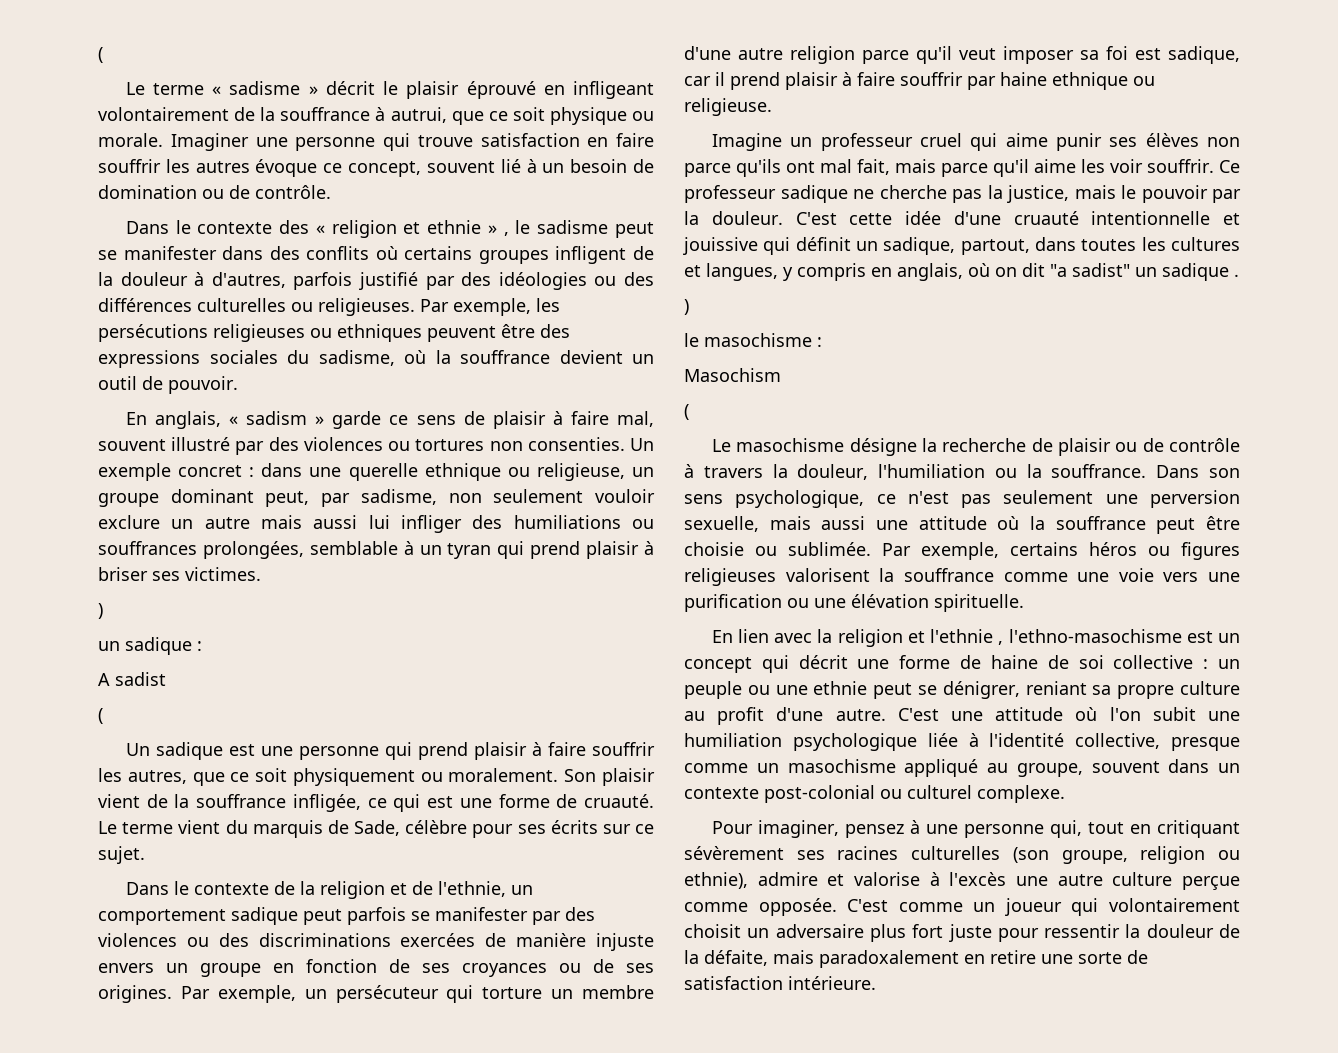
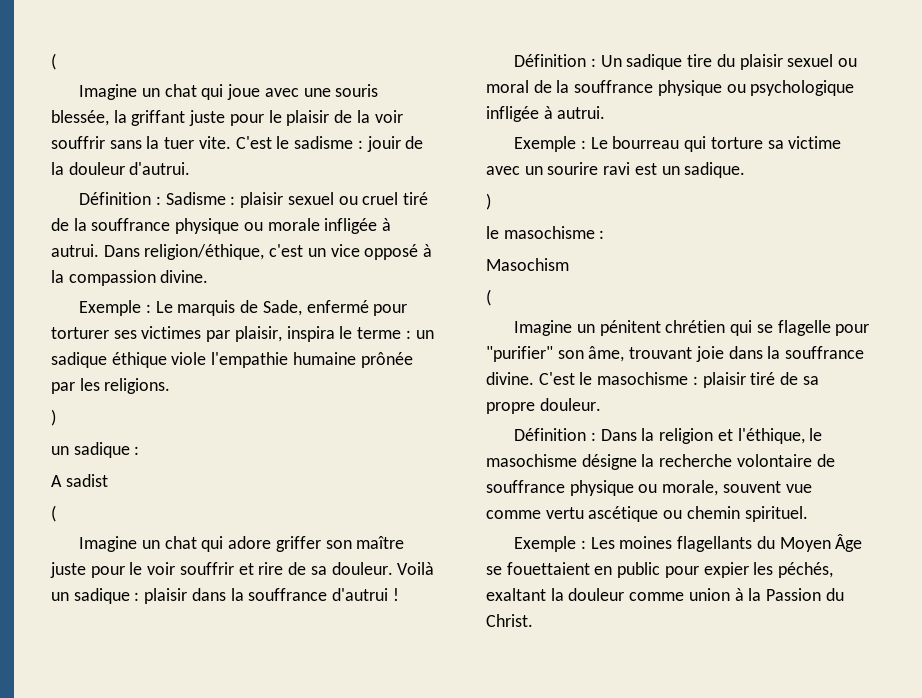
[98,47,103,63] [125,81,654,99] [98,107,655,125] [98,133,654,151] [98,159,654,177] [98,185,331,199] [125,220,655,238] [98,246,654,264] [98,272,655,290] [98,298,560,316] [98,324,570,342] [98,350,654,368] [98,376,238,394] [125,411,654,429] [98,437,654,455] [98,463,654,481] [98,489,655,507] [98,515,654,533] [98,541,655,559] [98,567,261,581] ( // Le terme « sadisme » décrit le plaisir éprouvé en infligeant volontairement de la souffrance à autrui, que ce soit physique ou morale. Imaginer une personne qui trouve satisfaction en faire souffrir les autres évoque ce concept, souvent lié à un besoin de domination ou de contrôle. // Dans le contexte des « religion et ethnie » , le sadisme peut se manifester dans des conflits où certains groupes infligent de la douleur à d'autres, parfois justifié par des idéologies ou des différences culturelles ou religieuses. Par exemple, les persécutions religieuses ou ethniques peuvent être des expressions sociales du sadisme, où la souffrance devient un outil de pouvoir. // En anglais, « sadism » garde ce sens de plaisir à faire mal, souvent illustré par des violences ou tortures non consenties. Un exemple concret : dans une querelle ethnique ou religieuse, un groupe dominant peut, par sadisme, non seulement vouloir exclure un autre mais aussi lui infliger des humiliations ou souffrances prolongées, semblable à un tyran qui prend plaisir à briser ses victimes. -> [51,53,56,70] [79,84,379,100] [51,110,403,126] [51,136,424,152] [51,162,191,175] [79,192,429,208] [51,218,392,234] [51,244,433,260] [51,270,209,286] [79,300,408,316] [51,326,434,342] [51,352,413,368] [51,378,171,394] ( // Imagine un chat qui joue avec une souris blessée, la griffant juste pour le plaisir de la voir souffrir sans la tuer vite. C'est le sadisme : jouir de la douleur d'autrui. // Définition : Sadisme : plaisir sexuel ou cruel tiré de la souffrance physique ou morale infligée à autrui. Dans religion/éthique, c'est un vice opposé à la compassion divine. // Exemple : Le marquis de Sade, enfermé pour torturer ses victimes par plaisir, inspira le terme : un sadique éthique viole l'empathie humaine prônée par les religions.
[125,742,655,760] [98,768,655,786] [98,794,655,812] [98,820,655,838] [98,846,145,864] [125,881,533,899] [98,907,595,925] [98,933,654,951] [98,959,654,977] [98,985,654,1003] [684,46,1240,64] [684,72,1155,90] [684,98,772,116] [711,133,1240,151] [684,159,1240,177] [684,185,1241,203] [684,211,1240,225] [683,237,1240,255] [684,263,1239,281] Un sadique est une personne qui prend plaisir à faire souffrir les autres, que ce soit physiquement ou moralement. Son plaisir vient de la souffrance infligée, ce qui est une forme de cruauté. Le terme vient du marquis de Sade, célèbre pour ses écrits sur ce sujet. // Dans le contexte de la religion et de l'ethnie, un comportement sadique peut parfois se manifester par des violences ou des discriminations exercées de manière injuste envers un groupe en fonction de ses croyances ou de ses origines. Par exemple, un persécuteur qui torture un membre d'une autre religion parce qu'il veut imposer sa foi est sadique, car il prend plaisir à faire souffrir par haine ethnique ou religieuse. // Imagine un professeur cruel qui aime punir ses élèves non parce qu'ils ont mal fait, mais parce qu'il aime les voir souffrir. Ce professeur sadique ne cherche pas la justice, mais le pouvoir par la douleur. C'est cette idée d'une cruauté intentionnelle et jouissive qui définit un sadique, partout, dans toutes les cultures et langues, y compris en anglais, où on dit "a sadist" un sadique . -> [79,536,405,552] [50,562,435,578] [51,588,399,604] [514,54,858,70] [486,80,855,96] [486,106,606,122] [514,136,842,152] [486,162,746,178] Imagine un chat qui adore griffer son maître juste pour le voir souffrir et rire de sa douleur. Voilà un sadique : plaisir dans la souffrance d'autrui ! // Définition : Un sadique tire du plaisir sexuel ou moral de la souffrance physique ou psychologique infligée à autrui. // Exemple : Le bourreau qui torture sa victime avec un sourire ravi est un sadique.
[711,438,1240,456] [684,464,1240,480] [684,490,1240,508] [684,516,1240,534] [684,542,1240,560] [684,568,1240,586] [684,594,1024,612] [711,629,1240,647] [684,655,1240,673] [684,681,1240,699] [684,707,1240,725] [684,733,1240,751] [684,759,1240,777] [684,785,1065,803] [711,820,1240,838] [684,846,1240,864] [684,872,1240,890] [684,898,1240,916] [684,924,1240,942] [684,950,1148,968] [684,976,876,990] Le masochisme désigne la recherche de plaisir ou de contrôle à travers la douleur, l'humiliation ou la souffrance. Dans son sens psychologique, ce n'est pas seulement une perversion sexuelle, mais aussi une attitude où la souffrance peut être choisie ou sublimée. Par exemple, certains héros ou figures religieuses valorisent la souffrance comme une voie vers une purification ou une élévation spirituelle. // En lien avec la religion et l'ethnie , l'ethno-masochisme est un concept qui décrit une forme de haine de soi collective : un peuple ou une ethnie peut se dénigrer, reniant sa propre culture au profit d'une autre. C'est une attitude où l'on subit une humiliation psychologique liée à l'identité collective, presque comme un masochisme appliqué au groupe, souvent dans un contexte post-colonial ou culturel complexe. // Pour imaginer, pensez à une personne qui, tout en critiquant sévèrement ses racines culturelles (son groupe, religion ou ethnie), admire et valorise à l'excès une autre culture perçue comme opposée. C'est comme un joueur qui volontairement choisit un adversaire plus fort juste pour ressentir la douleur de la défaite, mais paradoxalement en retire une sorte de satisfaction intérieure. -> [514,320,870,336] [486,346,865,362] [486,372,819,388] [486,398,601,414] [514,428,823,444] [486,454,835,470] [486,480,812,496] [486,506,808,522] [514,534,863,552] [486,562,834,578] [486,588,844,601] [486,614,533,627] Imagine un pénitent chrétien qui se flagelle pour "purifier" son âme, trouvant joie dans la souffrance divine. C'est le masochisme : plaisir tiré de sa propre douleur. // Définition : Dans la religion et l'éthique, le masochisme désigne la recherche volontaire de souffrance physique ou morale, souvent vue comme vertu ascétique ou chemin spirituel. // Exemple : Les moines flagellants du Moyen Âge se fouettaient en public pour expier les péchés, exaltant la douleur comme union à la Passion du Christ.

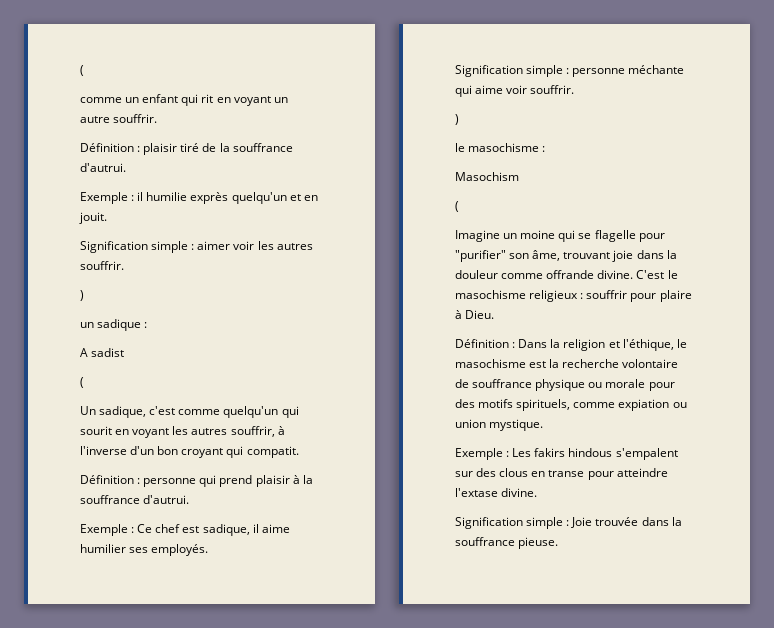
[51,53,56,70] [79,84,379,100] [51,110,403,126] [51,136,424,152] [51,162,191,175] [79,192,429,208] [51,218,392,234] [51,244,433,260] [51,270,209,286] [79,300,408,316] [51,326,434,342] [51,352,413,368] [51,378,171,394] ( // Imagine un chat qui joue avec une souris blessée, la griffant juste pour le plaisir de la voir souffrir sans la tuer vite. C'est le sadisme : jouir de la douleur d'autrui. // Définition : Sadisme : plaisir sexuel ou cruel tiré de la souffrance physique ou morale infligée à autrui. Dans religion/éthique, c'est un vice opposé à la compassion divine. // Exemple : Le marquis de Sade, enfermé pour torturer ses victimes par plaisir, inspira le terme : un sadique éthique viole l'empathie humaine prônée par les religions. -> [80,65,84,76] [80,94,288,106] [80,114,158,123] [80,143,293,155] [80,163,126,172] [80,192,318,204] [79,212,107,224] [80,241,313,253] [80,261,124,270] ( // comme un enfant qui rit en voyant un autre souffrir. // Définition : plaisir tiré de la souffrance d'autrui. // Exemple : il humilie exprès quelqu'un et en jouit. // Signification simple : aimer voir les autres souffrir.
[79,536,405,552] [50,562,435,578] [51,588,399,604] [514,54,858,70] [486,80,855,96] [486,106,606,122] [514,136,842,152] [486,162,746,178] Imagine un chat qui adore griffer son maître juste pour le voir souffrir et rire de sa douleur. Voilà un sadique : plaisir dans la souffrance d'autrui ! // Définition : Un sadique tire du plaisir sexuel ou moral de la souffrance physique ou psychologique infligée à autrui. // Exemple : Le bourreau qui torture sa victime avec un sourire ravi est un sadique. -> [80,406,299,418] [80,426,285,438] [80,446,299,458] [80,475,313,487] [80,495,190,504] [80,524,290,536] [80,544,209,556] [455,65,685,77] [455,85,575,97] Un sadique, c'est comme quelqu'un qui sourit en voyant les autres souffrir, à l'inverse d'un bon croyant qui compatit. // Définition : personne qui prend plaisir à la souffrance d'autrui. // Exemple : Ce chef est sadique, il aime humilier ses employés. // Signification simple : personne méchante qui aime voir souffrir.
[599,320,726,336] pénitent chrétien -> [520,230,556,239] moine
[785,346,865,359] souffrance -> [455,270,595,279] douleur comme offrande
[692,372,819,388] [486,398,601,414] : plaisir tiré de sa propre douleur. -> [529,290,692,302] [455,310,495,319] religieux : souffrir pour plaire à Dieu.
[581,454,637,470] désigne -> [529,361,547,368] est
[662,480,812,496] [486,506,808,522] [514,534,863,552] [486,562,834,578] [486,588,844,601] [486,614,533,627] morale, souvent vue comme vertu ascétique ou chemin spirituel. // Exemple : Les moines flagellants du Moyen Âge se fouettaient en public pour expier les péchés, exaltant la douleur comme union à la Passion du Christ. -> [605,379,675,391] [455,399,687,411] [455,419,544,431] [455,448,678,460] [455,468,668,480] [455,488,538,497] [455,517,682,529] [455,537,559,549] morale pour des motifs spirituels, comme expiation ou union mystique. // Exemple : Les fakirs hindous s'empalent sur des clous en transe pour atteindre l'extase divine. // Signification simple : Joie trouvée dans la souffrance pieuse.

